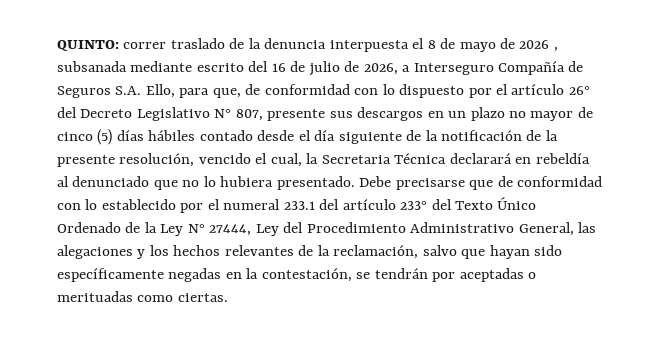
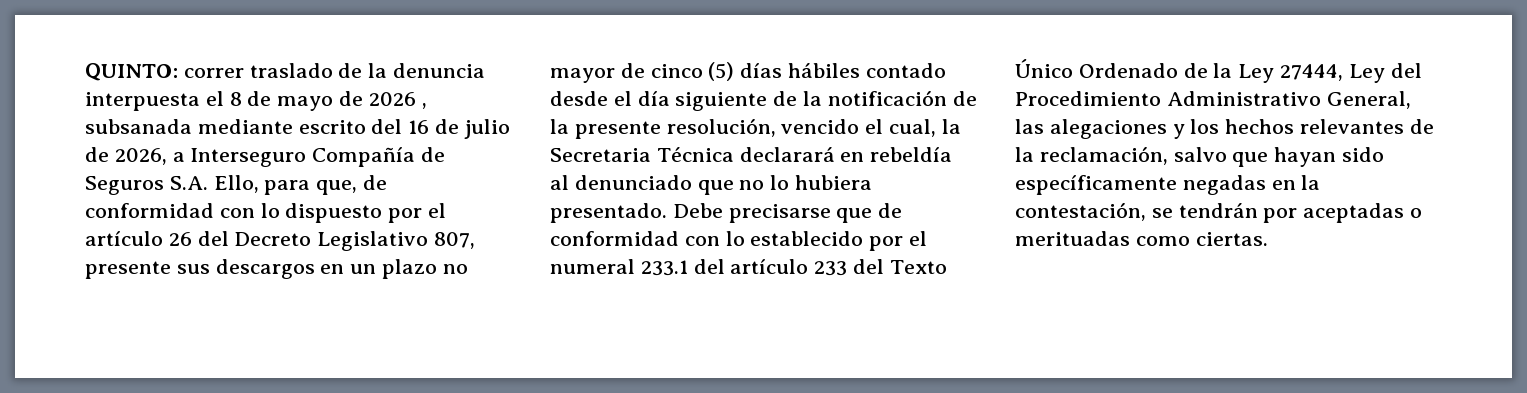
[568,86,590,95] 26° -> [168,232,192,246] 26
[214,109,232,118] N° -> (429, 241) none
[400,201,428,210] 233° -> [814,261,848,276] 233
[187,224,205,233] N° -> (1275, 73) none

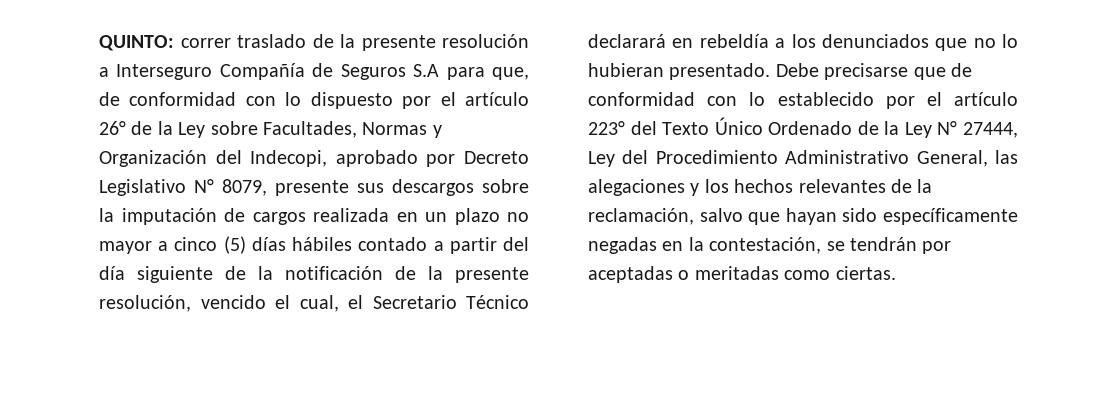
[393,63,486,78] [85,91,427,111] [85,119,510,139] [85,147,167,165] denuncia interpuesta el 8 de mayo de 2026 , subsanada mediante escrito del 16 de julio de 2026, -> [361,34,529,51] presente resolución
[169,175,259,193] S.A. Ello, -> [413,64,440,77] S.A
[168,231,476,251] [85,259,315,279] 26 del Decreto Legislativo 807, presente sus descargos -> [99,121,442,138] [99,150,529,167] [99,179,529,196] [99,208,389,225] 26° de la Ley sobre Facultades, Normas y Organización del Indecopi, aprobado por Decreto Legislativo N° 8079, presente sus descargos sobre la imputación de cargos realizada
[620,63,645,78] de -> [158,241,169,251] a
[550,91,632,106] desde el -> [433,237,529,254] a partir del
[941,119,961,134] [550,147,953,162] [550,175,692,190] la Secretaria Técnica declarará en rebeldía al denunciado -> [348,295,529,309] [588,34,929,48] el Secretario Técnico declarará en rebeldía a los denunciados
[795,175,873,190] hubiera -> [588,63,664,77] hubieran
[550,259,848,276] numeral 233.1 del artículo 233 -> [954,92,1019,106] [588,121,625,135] artículo 223°
(1275, 73) none -> [937,121,958,135] N°
[1015,231,1130,246] merituadas -> [694,266,779,280] meritadas

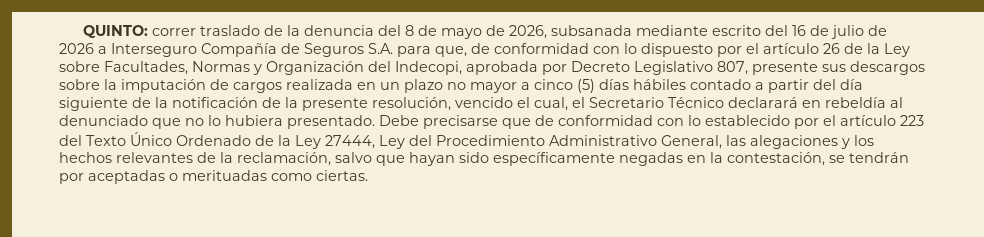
[361,34,529,51] presente resolución -> [304,25,888,39] [59,43,94,54] denuncia del 8 de mayo de 2026, subsanada mediante escrito del 16 de julio de 2026
[413,64,440,77] S.A -> [368,43,393,54] S.A.
[99,121,126,135] 26° -> [823,43,840,54] 26
[335,150,418,167] aprobado -> [466,61,538,75] aprobada
[194,179,267,196] N° 8079, -> [717,61,748,75] 807,
[775,34,929,48] a los denunciados -> [890,97,903,108] [59,115,148,126] al denunciado
[588,63,664,77] hubieran -> [225,115,283,126] hubiera
[588,121,625,135] 223° -> [900,115,924,126] 223
[937,121,958,135] N° -> (321, 142) none
[694,266,779,280] meritadas -> [182,170,267,181] merituadas

